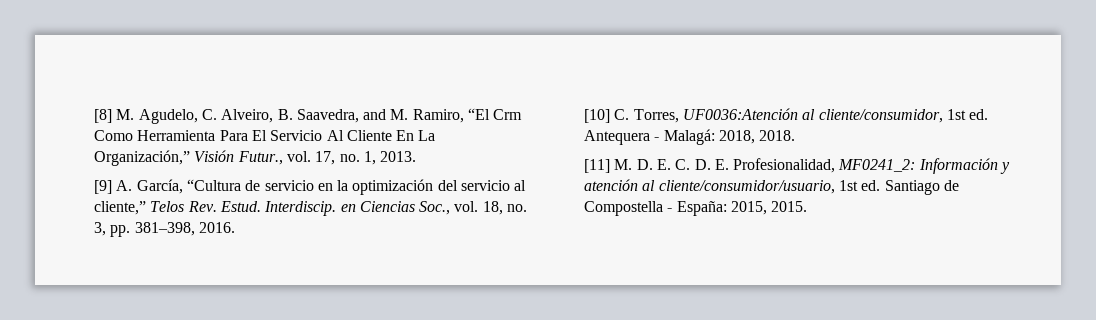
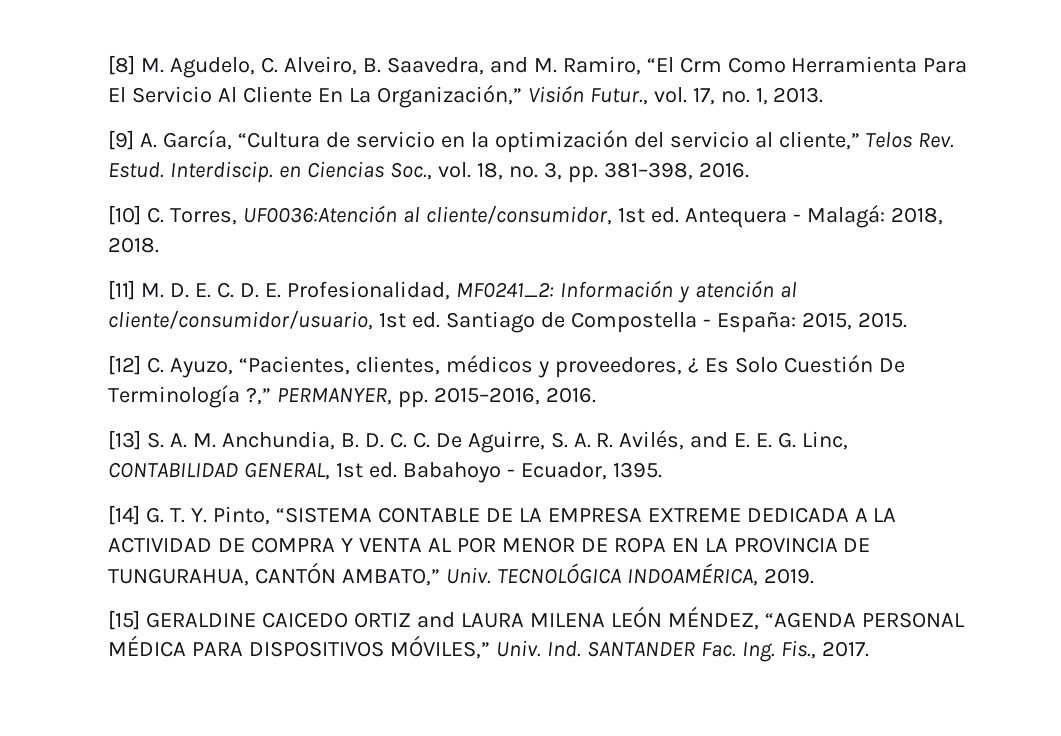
(808, 206) none -> [108,355,905,378] [108,385,596,408] [108,430,849,453] [108,462,662,483] [108,505,897,525] [108,537,871,553] [108,562,814,586] [108,606,965,630] [108,635,869,662] // [12] C. Ayuzo, “Pacientes, clientes, médicos y proveedores, ¿ Es Solo Cuestión De Terminología ?,” PERMANYER, pp. 2015–2016, 2016. // [13] S. A. M. Anchundia, B. D. C. C. De Aguirre, S. A. R. Avilés, and E. E. G. Linc, CONTABILIDAD GENERAL, 1st ed. Babahoyo - Ecuador, 1395. // [14] G. T. Y. Pinto, “SISTEMA CONTABLE DE LA EMPRESA EXTREME DEDICADA A LA ACTIVIDAD DE COMPRA Y VENTA AL POR MENOR DE ROPA EN LA PROVINCIA DE TUNGURAHUA, CANTÓN AMBATO,” Univ. TECNOLÓGICA INDOAMÉRICA, 2019. // [15] GERALDINE CAICEDO ORTIZ and LAURA MILENA LEÓN MÉNDEZ, “AGENDA PERSONAL MÉDICA PARA DISPOSITIVOS MÓVILES,” Univ. Ind. SANTANDER Fac. Ing. Fis., 2017.

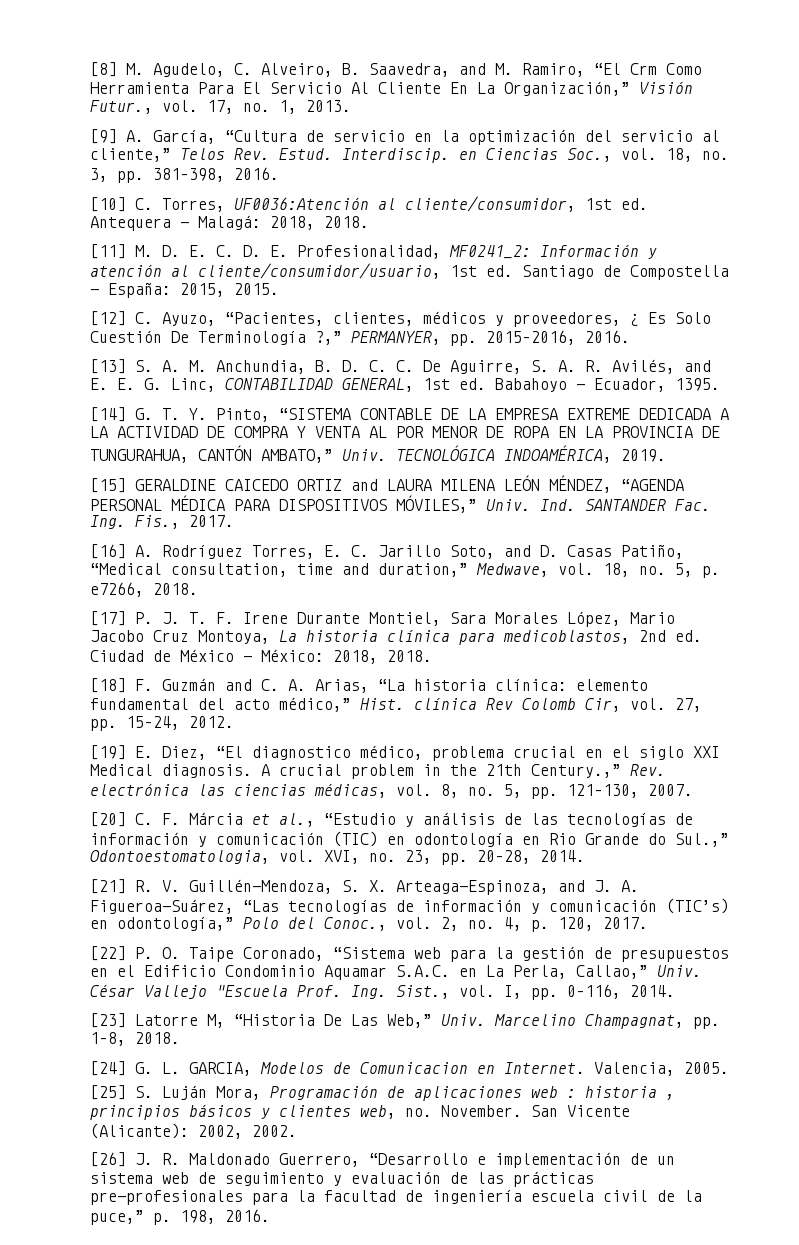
(869, 649) none -> [89,544,684,559] [89,563,720,578] [89,582,198,597] [89,611,675,627] [89,630,702,645] [89,649,432,664] [89,678,648,693] [89,697,702,712] [89,716,234,731] [89,745,720,761] [89,764,666,779] [89,783,693,799] [89,812,693,827] [89,831,729,847] [89,850,585,865] [89,879,639,895] [89,898,729,914] [89,917,648,932] [89,946,729,962] [89,965,702,980] [89,984,675,1000] [89,1013,720,1029] [89,1032,180,1046] [89,1061,729,1076] [89,1085,675,1101] [89,1104,630,1120] [89,1123,297,1139] [89,1152,675,1168] [89,1171,594,1187] [89,1190,702,1205] [89,1209,270,1225] // [16] A. Rodríguez Torres, E. C. Jarillo Soto, and D. Casas Patiño, “Medical consultation, time and duration,” Medwave, vol. 18, no. 5, p. e7266, 2018. // [17] P. J. T. F. Irene Durante Montiel, Sara Morales López, Mario Jacobo Cruz Montoya, La historia clínica para medicoblastos, 2nd ed. Ciudad de México - México: 2018, 2018. // [18] F. Guzmán and C. A. Arias, “La historia clínica: elemento fundamental del acto médico,” Hist. clínica Rev Colomb Cir, vol. 27, pp. 15–24, 2012. // [19] E. Diez, “El diagnostico médico, problema crucial en el siglo XXI Medical diagnosis. A crucial problem in the 21th Century.,” Rev. electrónica las ciencias médicas, vol. 8, no. 5, pp. 121–130, 2007. // [20] C. F. Márcia et al., “Estudio y análisis de las tecnologías de información y comunicación (TIC) en odontología en Rio Grande do Sul.,” Odontoestomatologia, vol. XVI, no. 23, pp. 20–28, 2014. // [21] R. V. Guillén-Mendoza, S. X. Arteaga-Espinoza, and J. A. Figueroa-Suárez, “Las tecnologías de información y comunicación (TIC’s) en odontología,” Polo del Conoc., vol. 2, no. 4, p. 120, 2017. // [22] P. O. Taipe Coronado, “Sistema web para la gestión de presupuestos en el Edificio Condominio Aquamar S.A.C. en La Perla, Callao,” Univ. César Vallejo "Escuela Prof. Ing. Sist., vol. I, pp. 0–116, 2014. // [23] Latorre M, “Historia De Las Web,” Univ. Marcelino Champagnat, pp. 1–8, 2018. // [24] G. L. GARCIA, Modelos de Comunicacion en Internet. Valencia, 2005. // [25] S. Luján Mora, Programación de aplicaciones web : historia , principios básicos y clientes web, no. November. San Vicente (Alicante): 2002, 2002. // [26] J. R. Maldonado Guerrero, “Desarrollo e implementación de un sistema web de seguimiento y evaluación de las prácticas pre-profesionales para la facultad de ingeniería escuela civil de la puce,” p. 198, 2016.

